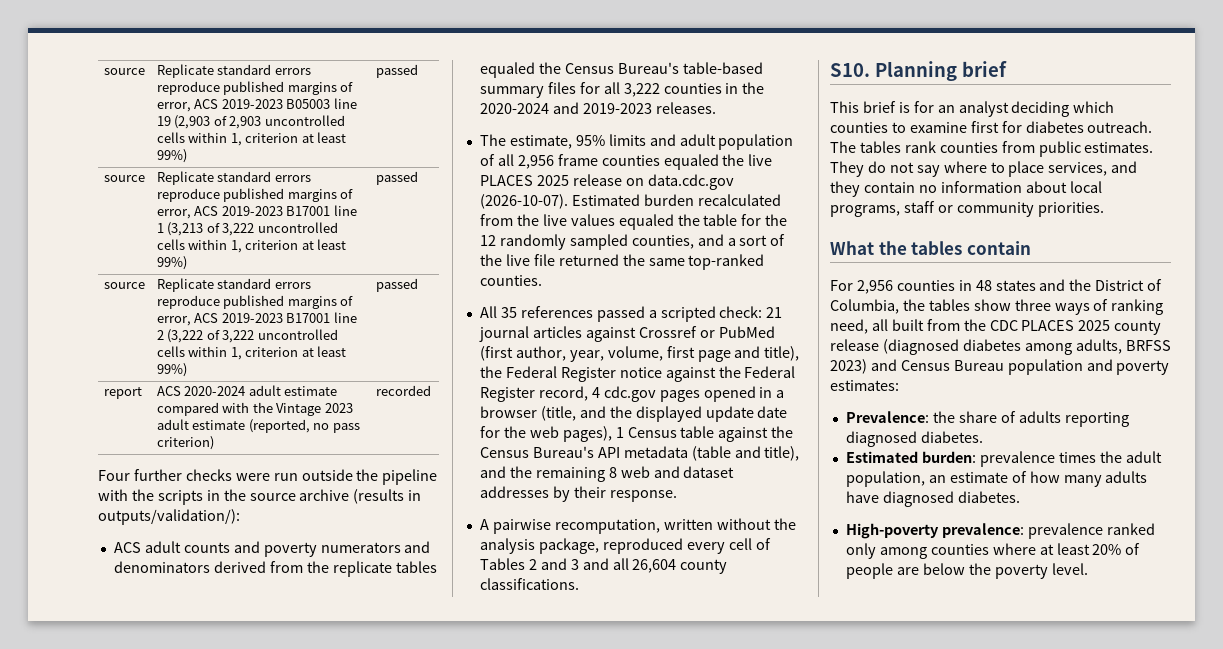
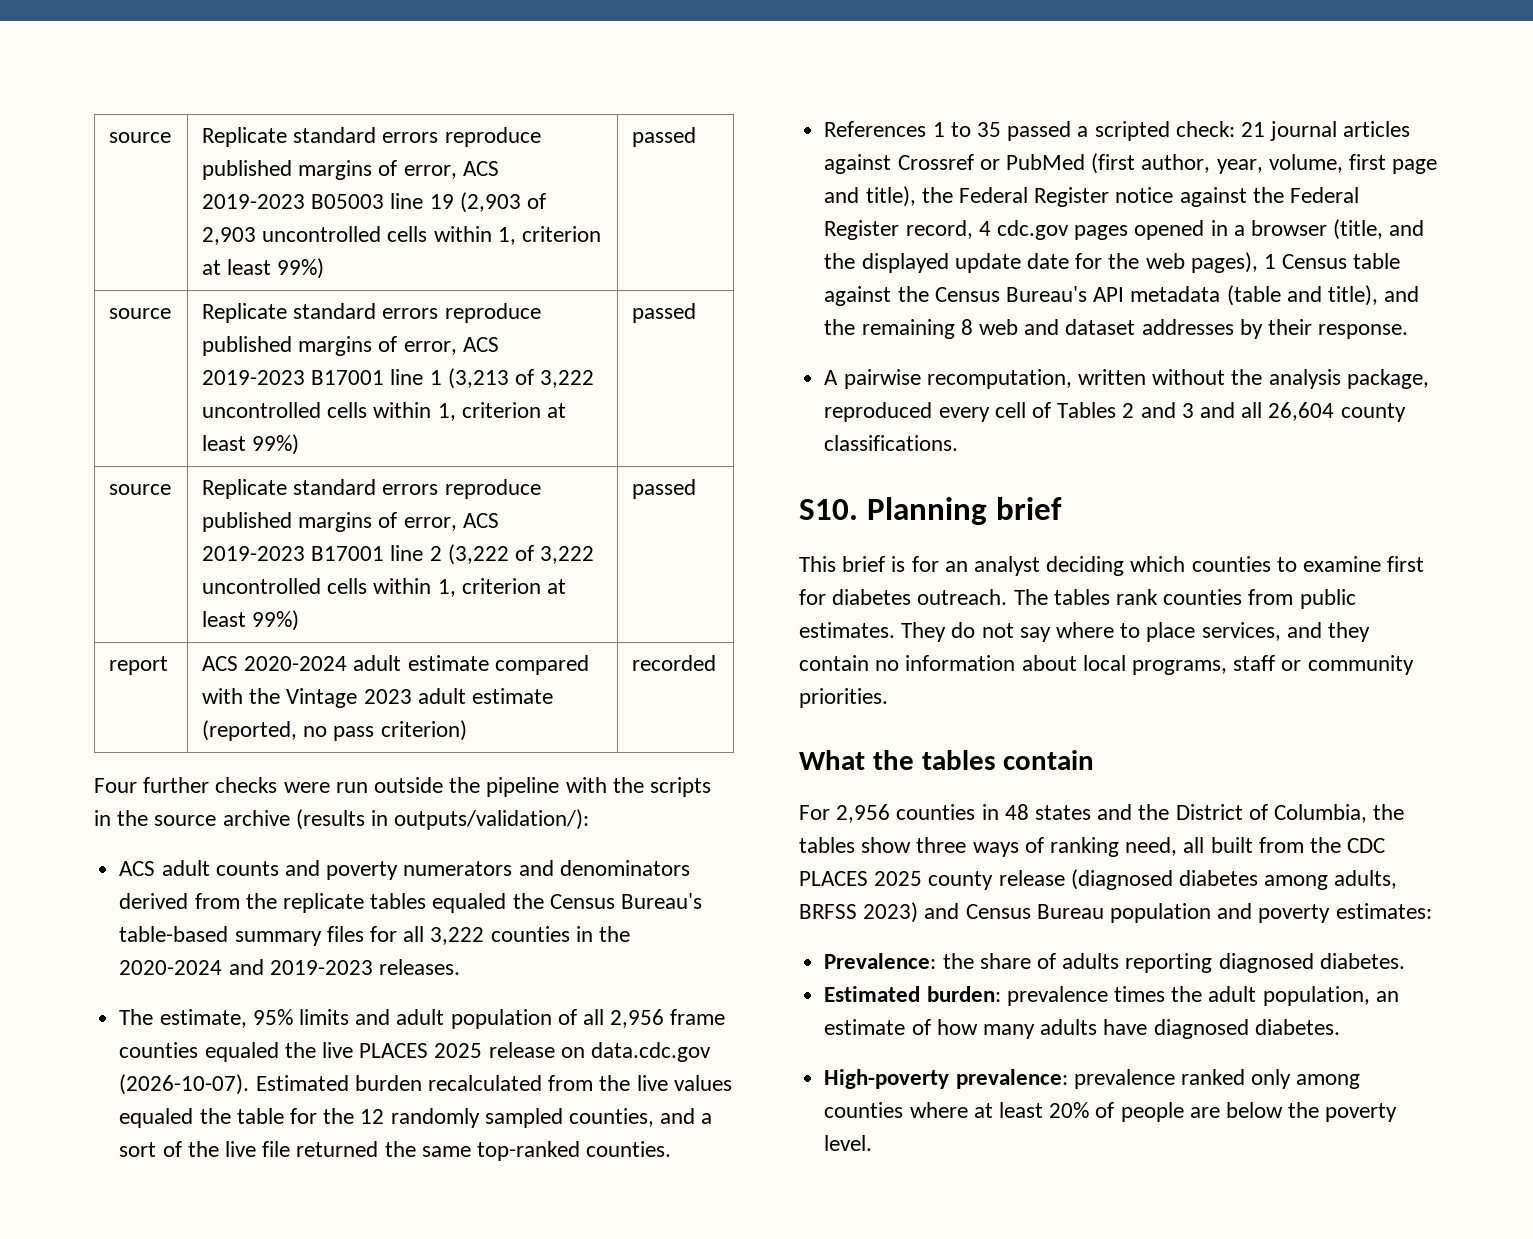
[479,306,593,318] All 35 references -> [824,121,1001,137] References 1 to 35

